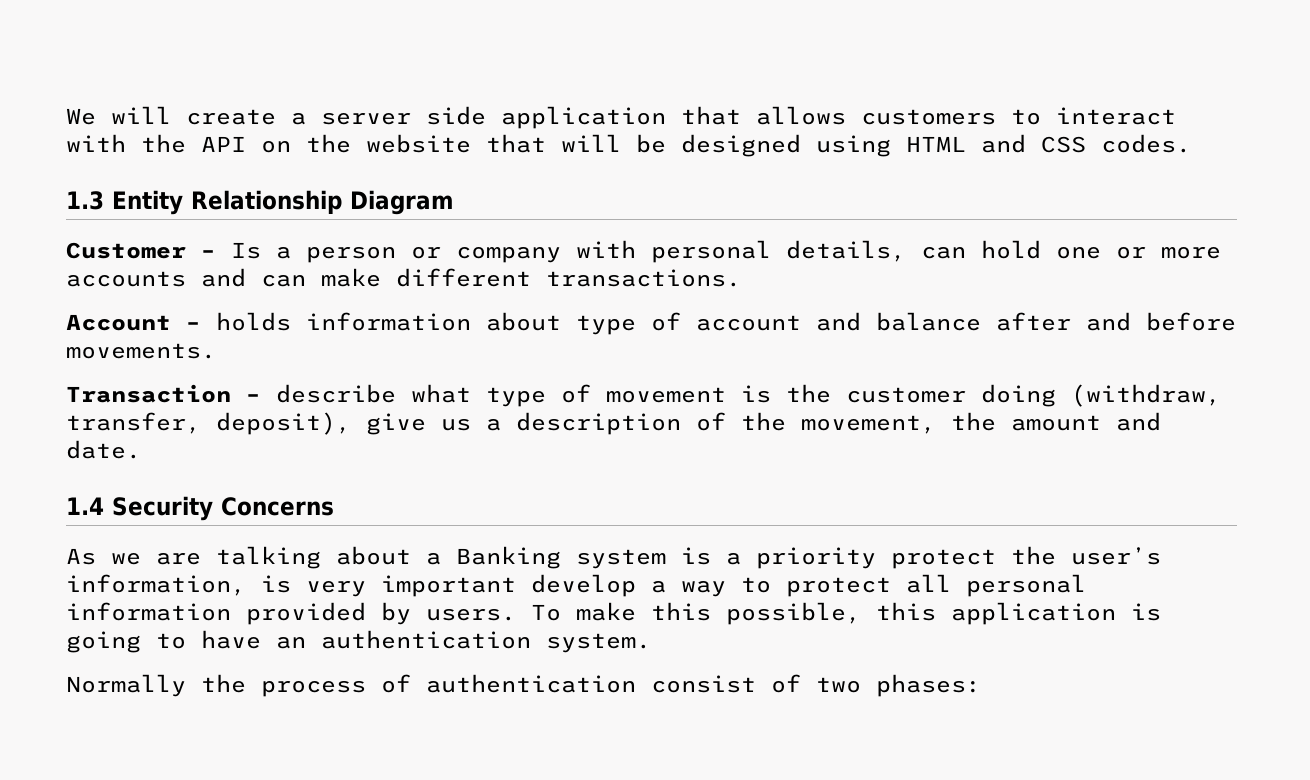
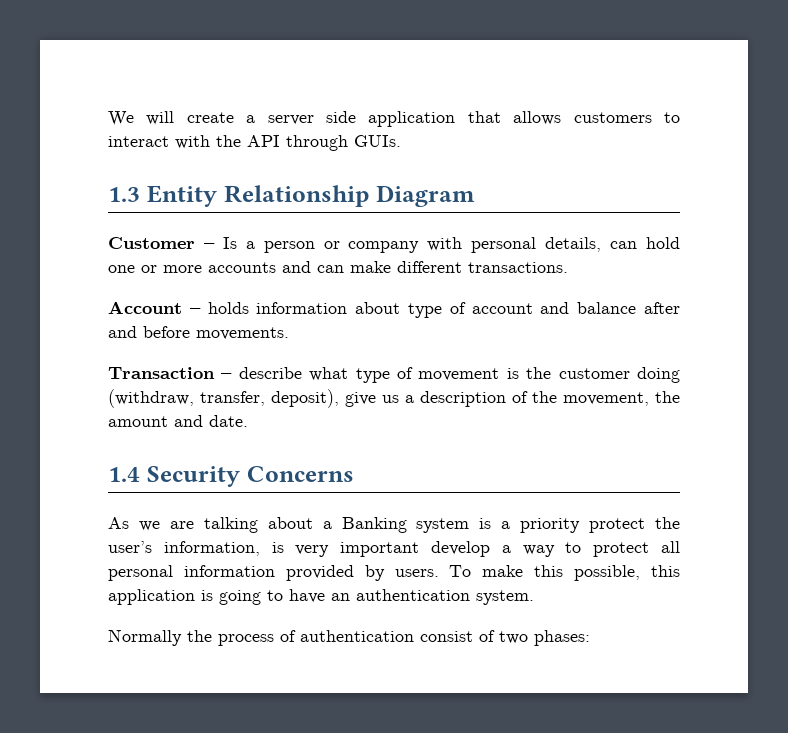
[261,134,1191,157] on the website that will be designed using HTML and CSS codes. -> [286,135,401,151] through GUIs.

